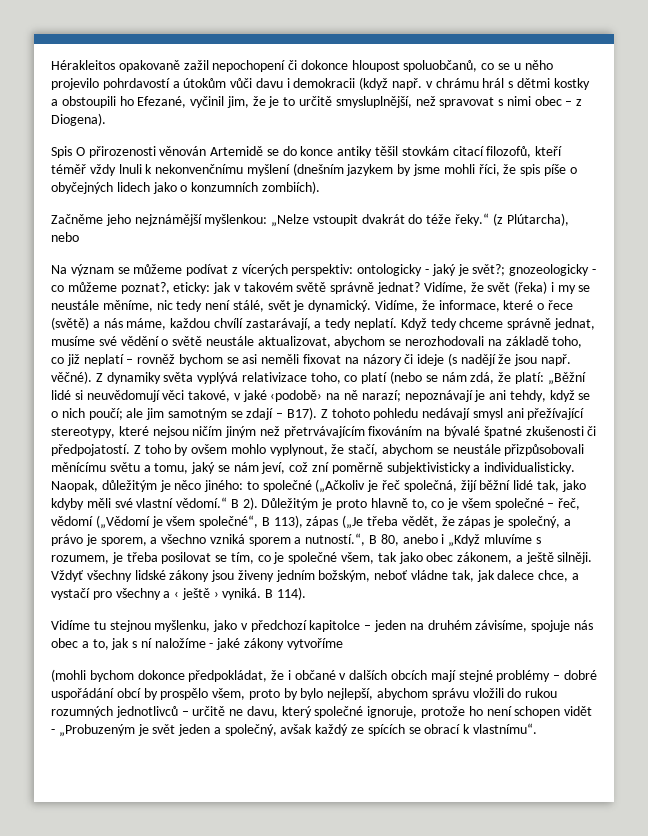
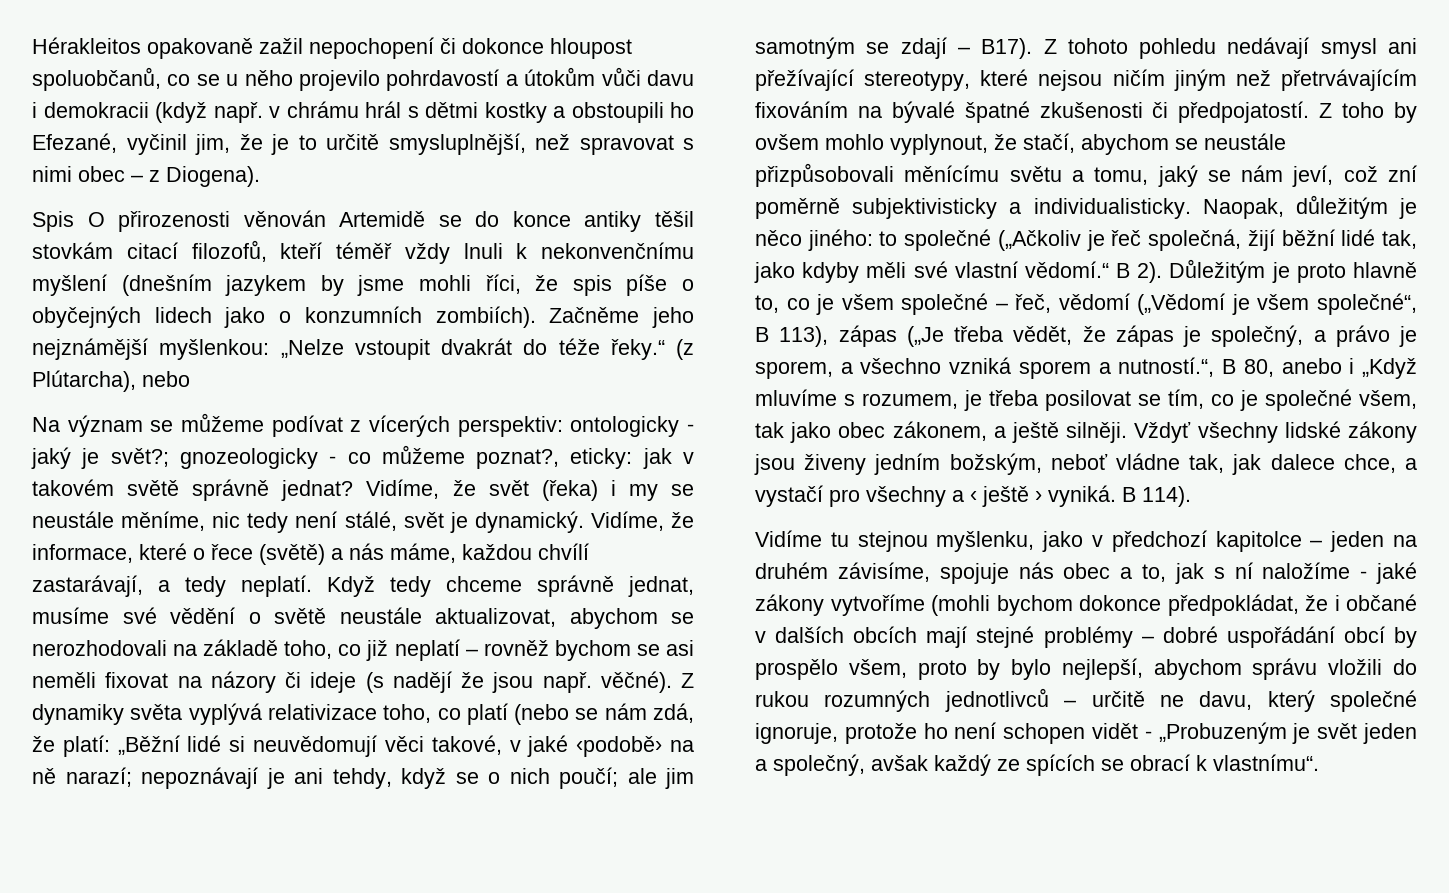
(320, 187) // -> (536, 317) none
(343, 644) // -> (925, 605) none

